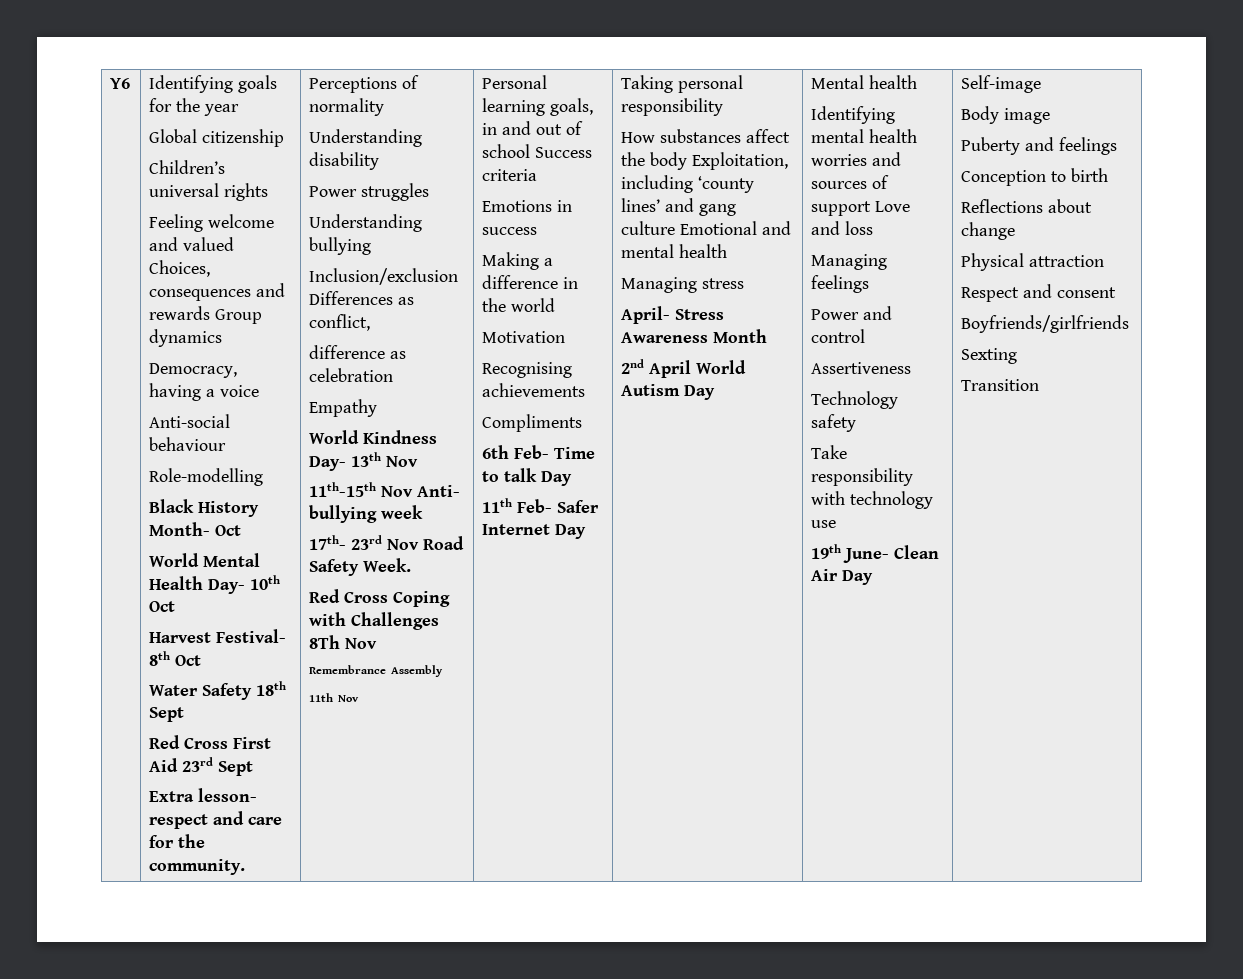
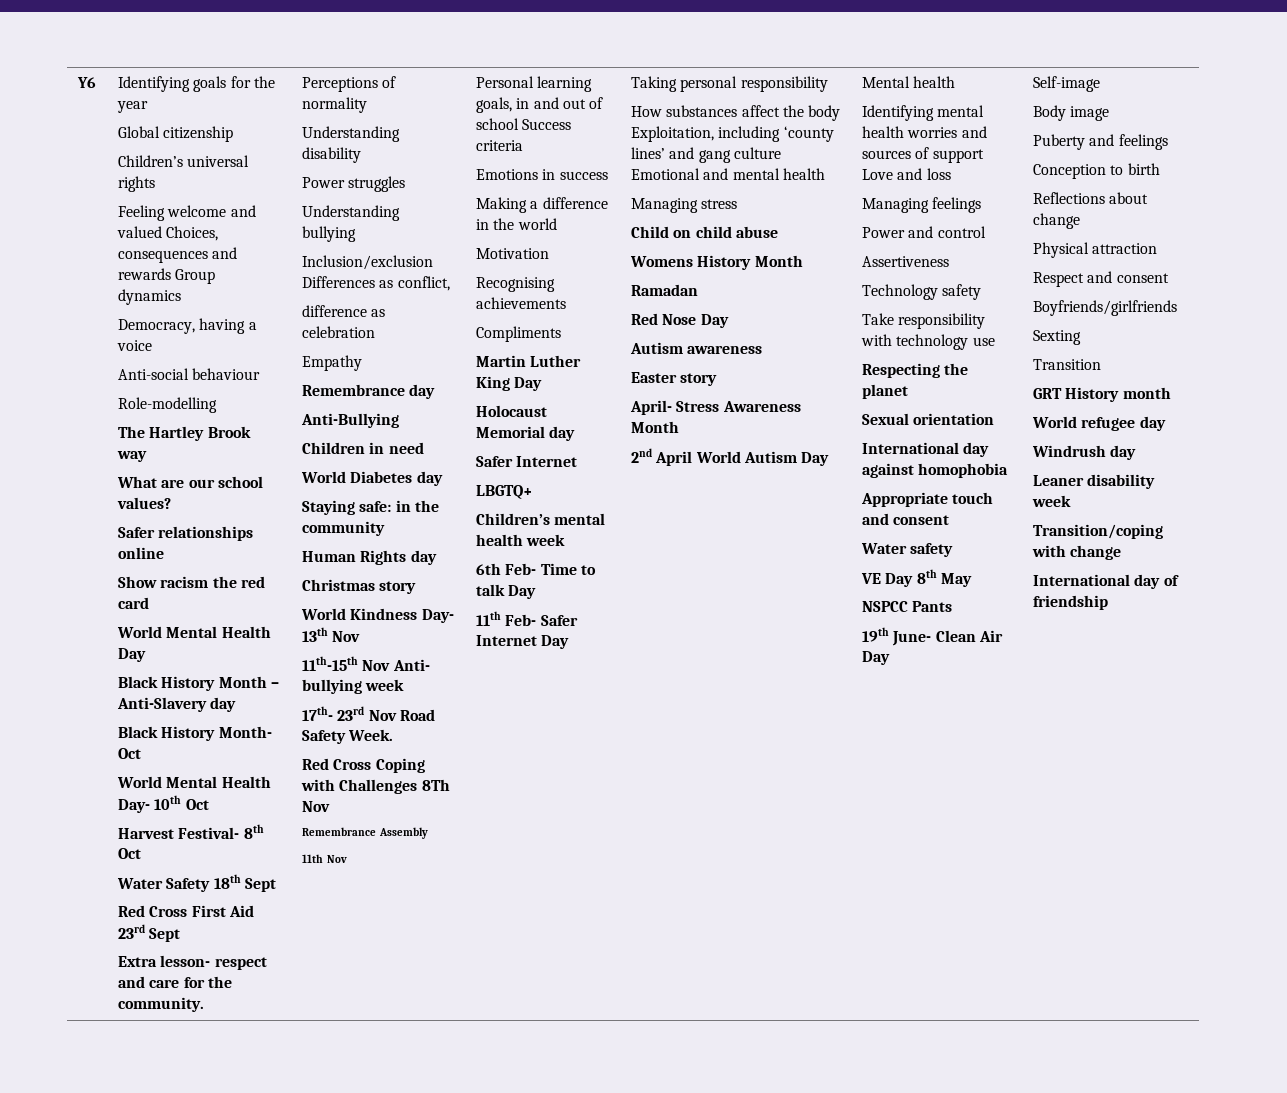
(264, 477) none -> [117,426,251,441] [116,451,147,462] [116,476,263,488] [116,497,171,509] [117,526,254,541] [117,547,164,559] [117,576,265,588] [117,597,149,609] [116,626,271,638] [117,648,146,662] [117,676,279,691] [116,697,237,712] // The Hartley Brook way // What are our school values? // Safer relationships online // Show racism the red card // World Mental Health Day // Black History Month – Anti-Slavery day
(378, 408) none -> [301,384,436,399] [300,413,399,428] [301,442,424,454] [300,471,443,486] [301,500,439,515] [301,521,385,536] [301,550,437,565] [301,579,417,594] // Remembrance day // Anti-Bullying // Children in need // World Diabetes day // Staying safe: in the community // Human Rights day // Christmas story
(583, 423) none -> [475,355,582,367] [475,376,543,391] [475,405,547,417] [475,426,576,441] [475,456,578,467] [475,485,532,499] [475,513,606,525] [475,534,566,546] // Martin Luther King Day // Holocaust Memorial day // Safer Internet // LBGTQ+ // Children’s mental health week
(745, 283) none -> [630,226,778,238] [629,255,803,270] [630,284,698,296] [630,313,729,328] [629,342,763,354] [630,372,718,386] // Child on child abuse // Womens History Month // Ramadan // Red Nose Day // Autism awareness // Easter story
(837, 524) none -> [861,363,969,378] [861,384,908,399] [861,413,995,425] [861,442,990,457] [861,463,1009,478] [860,492,994,507] [861,513,950,525] [860,543,954,557] [860,569,972,587] [861,601,953,612] // Respecting the planet // Sexual orientation // International day against homophobia // Appropriate touch and consent // Water safety // VE Day 8th May // NSPCC Pants
(1040, 385) none -> [1032,387,1171,402] [1031,416,1166,431] [1031,445,1137,460] [1032,474,1156,489] [1031,495,1071,507] [1032,524,1163,539] [1031,545,1122,560] [1032,574,1179,589] [1032,595,1108,610] // GRT History month // World refugee day // Windrush day // Leaner disability week // Transition/coping with change // International day of friendship

